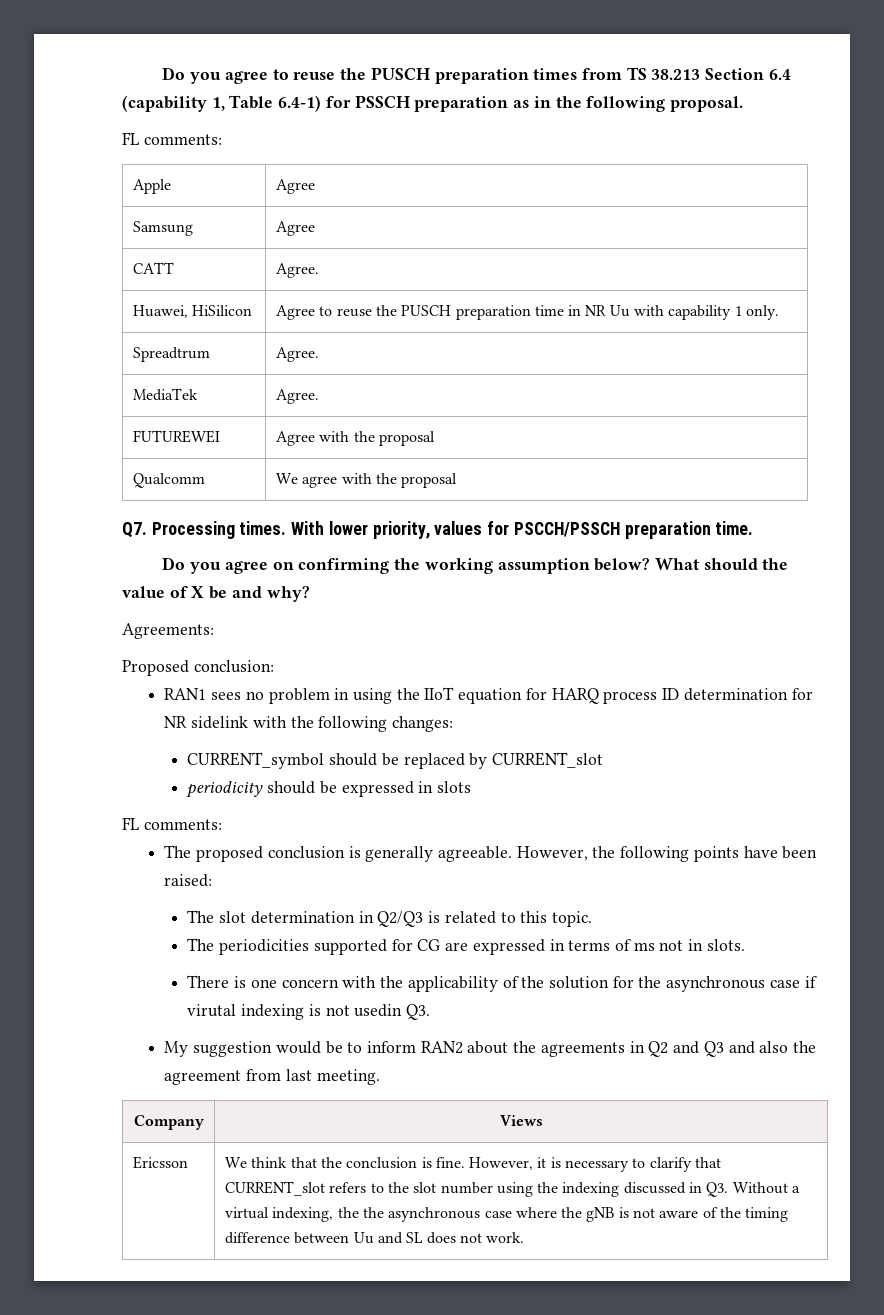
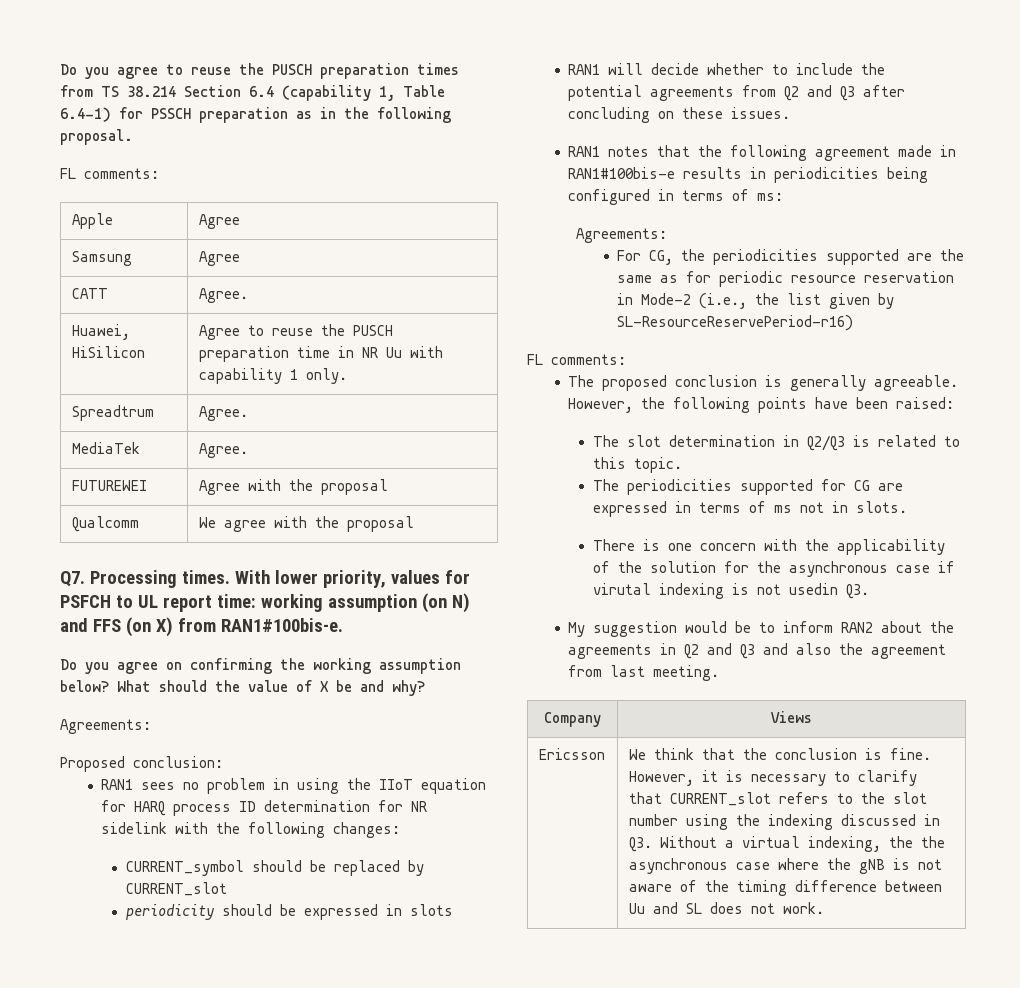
[651,69,701,80] 38.213 -> [127,86,176,97] 38.214
[513,521,754,539] PSCCH/PSSCH preparation time. -> [60,593,470,613] [60,617,343,637] PSFCH to UL report time: working assumption (on N) and FFS (on X) from RAN1#100bis-e.
(472, 787) none -> [568,63,886,75] [568,85,906,101] [568,107,791,123] [568,145,957,161] [568,167,929,183] [568,189,784,205] [576,228,668,243] [617,249,965,265] [617,271,955,287] [617,293,895,309] [617,315,854,331] // RAN1 will decide whether to include the potential agreements from Q2 and Q3 after concluding on these issues. // RAN1 notes that the following agreement made in RAN1#100bis-e results in periodicities being configured in terms of ms: // Agreements: // For CG, the periodicities supported are the same as for periodic resource reservation in Mode-2 (i.e., the list given by SL-ResourceReservePeriod-r16)

